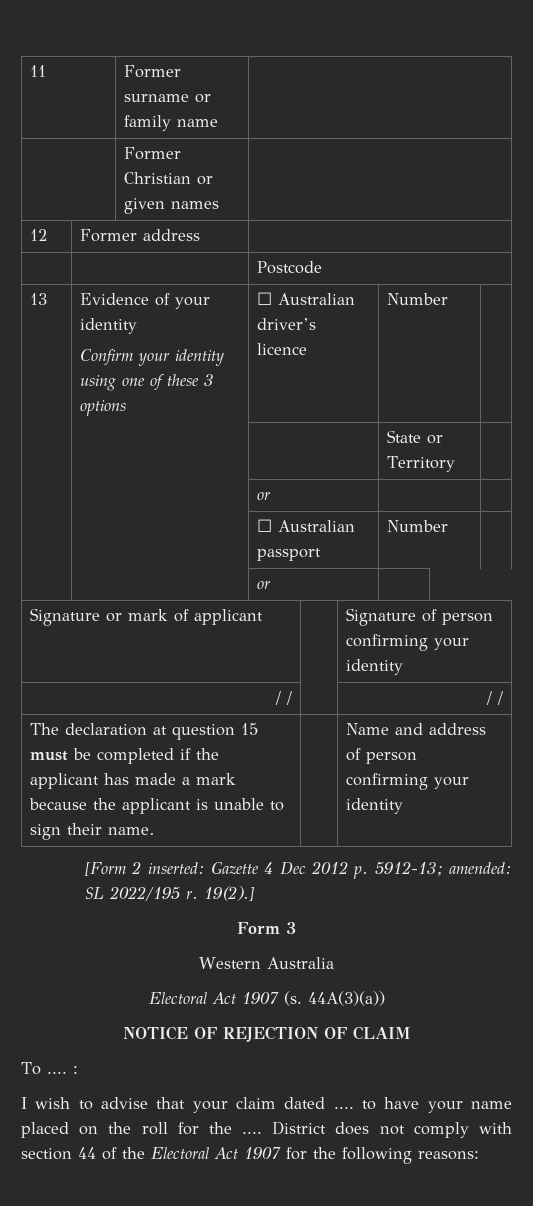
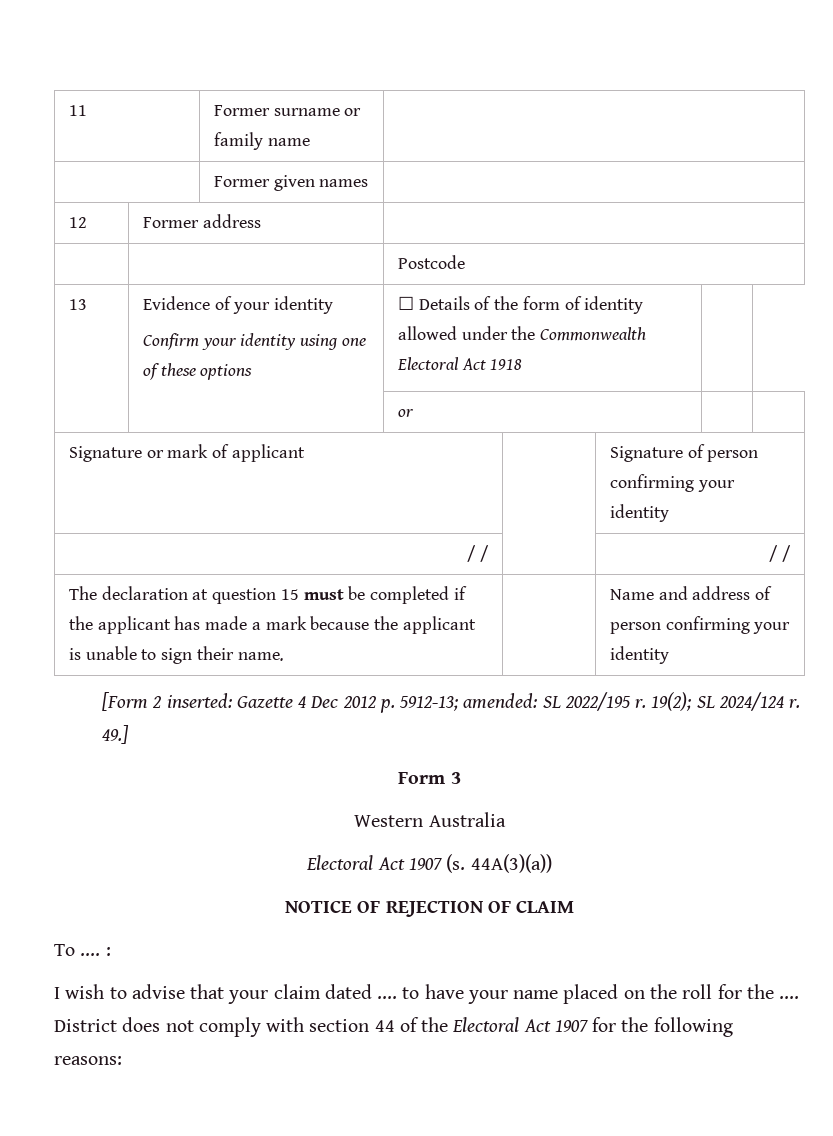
[123,172,213,185] Christian or -> (270, 181) none
[203,374,213,386] 3 -> (196, 369) none
[277,293,355,305] [256,318,316,330] [256,343,307,355] [386,293,448,305] [386,430,443,444] [386,456,455,472] [256,492,271,500] [256,519,355,532] [256,548,321,561] [386,520,448,532] [256,581,271,589] Australian driver’s licence | Number | // | | | State or Territory | // | | or | | // | | ☐ Australian passport | Number | // | | or -> [418,296,644,314] [397,326,647,341] [396,357,523,370] [397,409,414,417] Details of the form of identity allowed under the Commonwealth Electoral Act 1918 | // | | or |
[204,886,256,901] 19(2).] -> [651,692,801,711] [102,725,130,744] 19(2); SL 2024/124 r. 49.]

